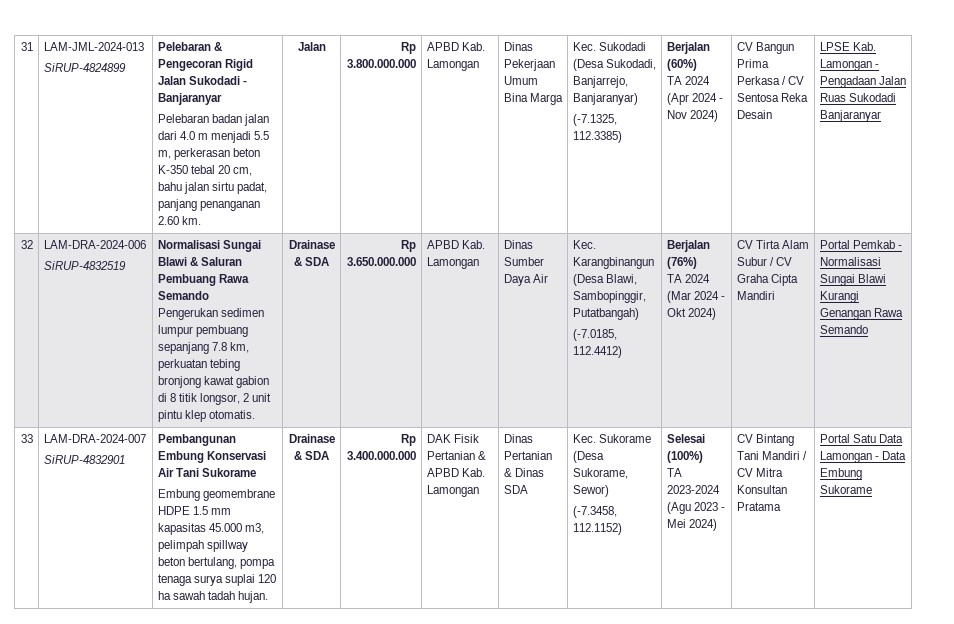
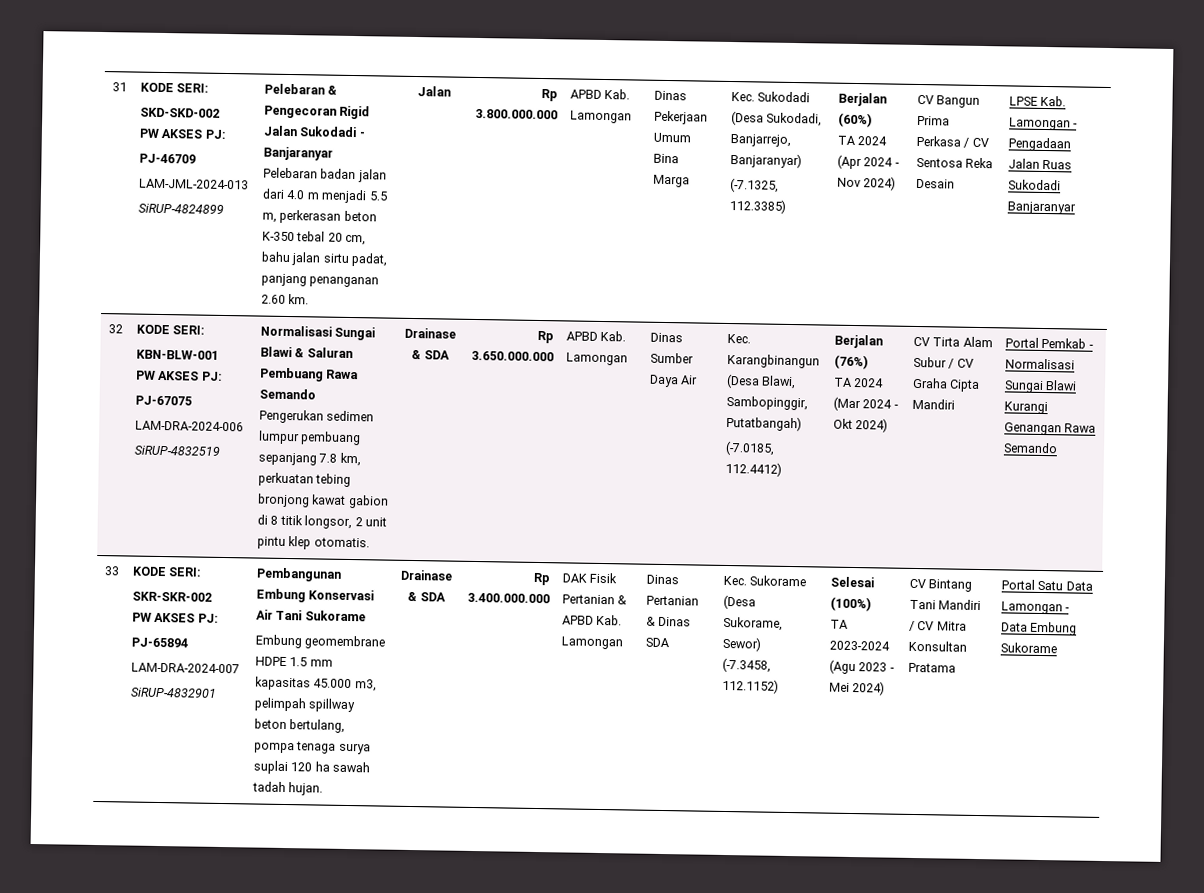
(33, 46) none -> [140,82,210,93] [140,107,221,118] [139,128,226,139] [139,153,197,164] KODE SERI: // SKD-SKD-002 // PW AKSES PJ: // PJ-46709 //
(33, 244) none -> [136,324,206,335] [136,349,220,360] [136,370,223,381] [135,395,193,406] KODE SERI: // KBN-BLW-001 // PW AKSES PJ: // PJ-67075 //
(33, 438) none -> [132,566,203,577] [132,591,213,602] [132,612,219,623] [131,637,189,648] KODE SERI: // SKR-SKR-002 // PW AKSES PJ: // PJ-65894 //

